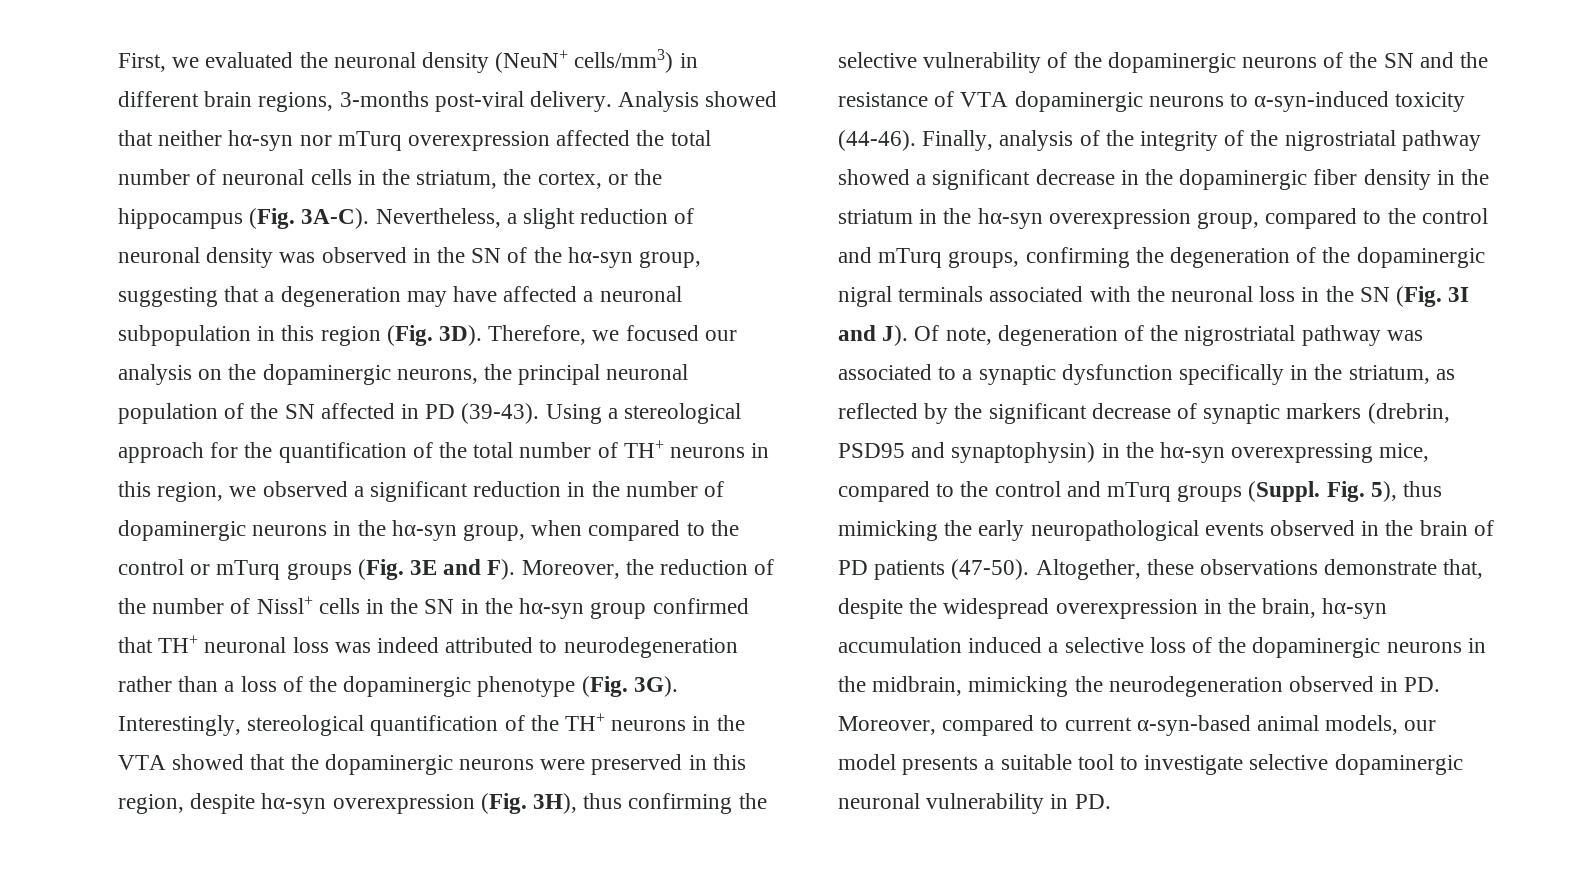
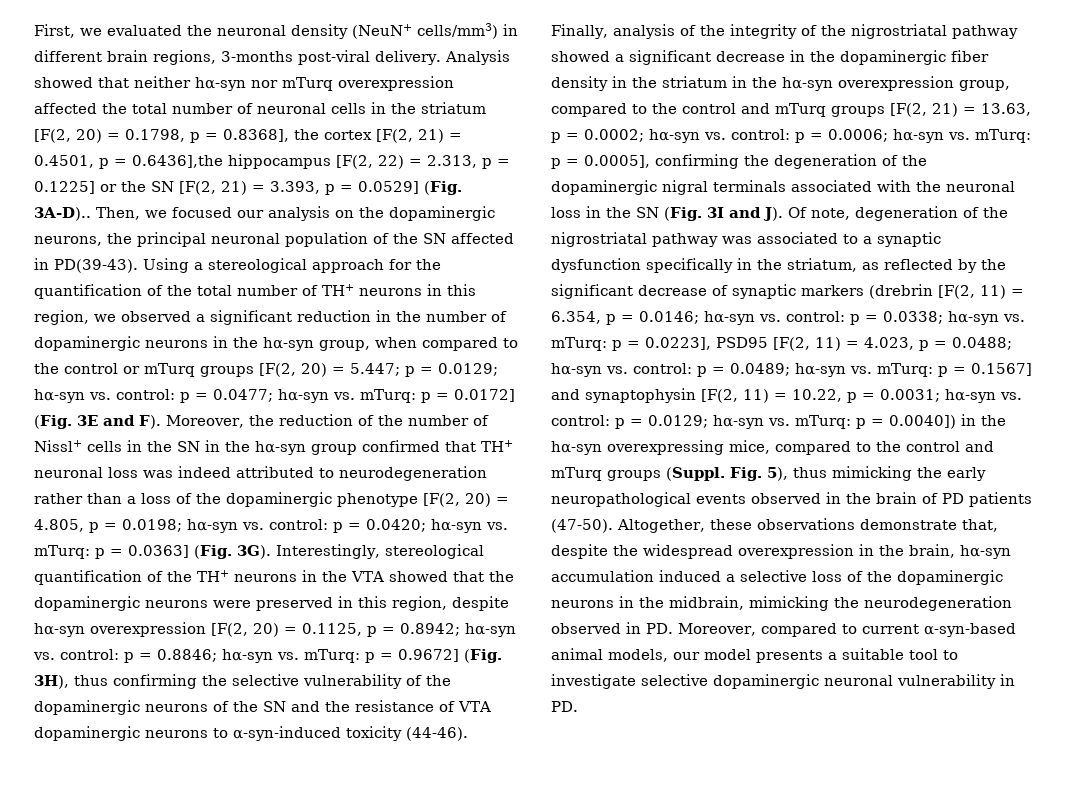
[416,169,663,189] [118,208,695,229] [118,247,702,268] [118,286,682,307] [118,325,587,346] striatum, the cortex, or the hippocampus (Fig. 3A-C). Nevertheless, a slight reduction of neuronal density was observed in the SN of the hα-syn group, suggesting that a degeneration may have affected a neuronal subpopulation in this region (Fig. 3D). Therefore, -> [421,102,486,114] [34,129,462,143] [34,154,510,169] [34,181,462,195] [34,207,140,221] striatum [F(2, 20) = 0.1798, p = 0.8368], the cortex [F(2, 21) = 0.4501, p = 0.6436],the hippocampus [F(2, 22) = 2.313, p = 0.1225] or the SN [F(2, 21) = 3.393, p = 0.0529] (Fig. 3A-D).. Then,
[425,403,540,424] PD (39-43). -> [54,259,138,273] PD(39-43).
(352, 571) none -> [259,363,498,377] [34,389,515,403] [F(2, 20) = 5.447; p = 0.0129; hα-syn vs. control: p = 0.0477; hα-syn vs. mTurq: p = 0.0172]
(576, 686) none -> [423,493,509,507] [34,519,508,533] [34,545,189,559] [F(2, 20) = 4.805, p = 0.0198; hα-syn vs. control: p = 0.0420; hα-syn vs. mTurq: p = 0.0363]
(475, 804) none -> [211,623,516,637] [33,649,459,663] [F(2, 20) = 0.1125, p = 0.8942; hα-syn vs. control: p = 0.8846; hα-syn vs. mTurq: p = 0.9672]
[948,251,1020,268] groups, -> [831,103,1031,117] [551,129,1031,143] [551,155,650,169] groups [F(2, 21) = 13.63, p = 0.0002; hα-syn vs. control: p = 0.0006; hα-syn vs. mTurq: p = 0.0005],
[1367,403,1450,424] [838,442,1096,463] (drebrin, PSD95 and synaptophysin) -> [869,284,1024,299] [551,311,1025,325] [551,337,1012,351] [551,363,1032,377] [551,388,1022,403] [551,415,956,429] (drebrin [F(2, 11) = 6.354, p = 0.0146; hα-syn vs. control: p = 0.0338; hα-syn vs. mTurq: p = 0.0223], PSD95 [F(2, 11) = 4.023, p = 0.0488; hα-syn vs. control: p = 0.0489; hα-syn vs. mTurq: p = 0.1567] and synaptophysin [F(2, 11) = 10.22, p = 0.0031; hα-syn vs. control: p = 0.0129; hα-syn vs. mTurq: p = 0.0040])

